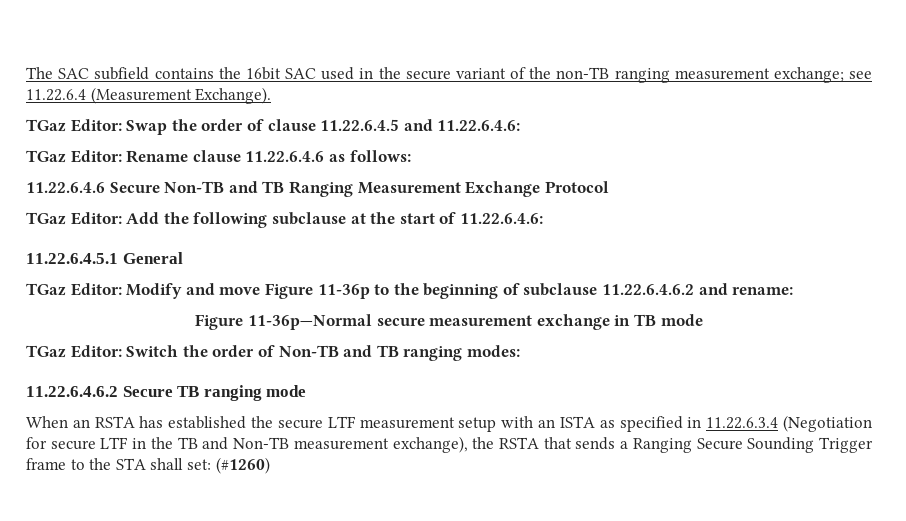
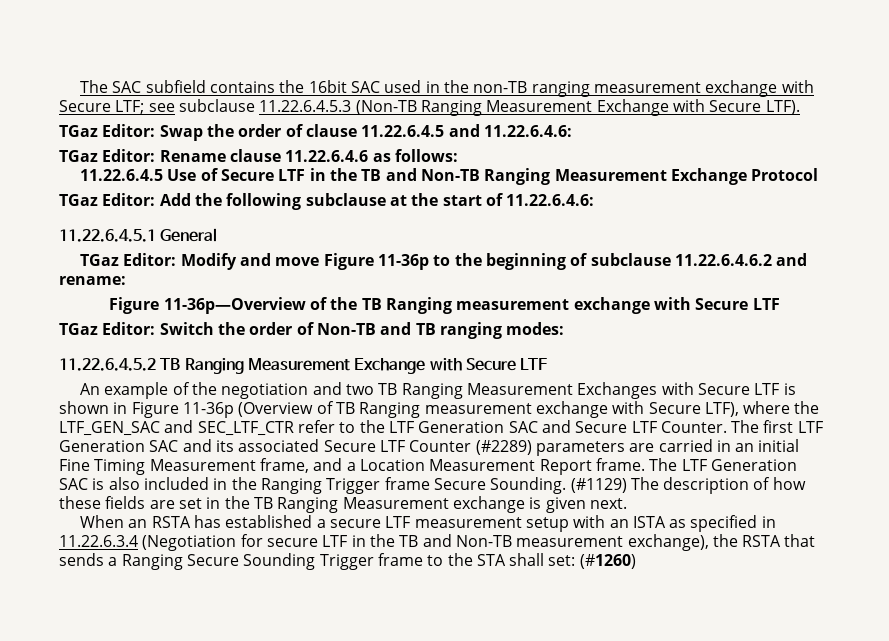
[405,67,872,83] [26,87,272,104] secure variant of the non-TB ranging measurement exchange; see 11.22.6.4 (Measurement Exchange). -> [473,80,814,97] [59,99,800,116] non-TB ranging measurement exchange with Secure LTF; see subclause 11.22.6.4.5.3 (Non-TB Ranging Measurement Exchange with Secure LTF).
[26,181,285,193] 11.22.6.4.6 Secure Non-TB and TB -> [80,168,480,181] 11.22.6.4.5 Use of Secure LTF in the TB and Non-TB
[248,314,703,330] 11-36p—Normal secure measurement exchange in TB mode -> [163,297,780,314] 11-36p—Overview of the TB Ranging measurement exchange with Secure LTF
[26,385,307,401] 11.22.6.4.6.2 Secure TB ranging mode -> [59,358,548,374] [80,382,796,399] [59,401,820,418] [59,420,823,436] [59,439,800,456] [59,458,797,475] [59,477,806,494] [59,496,627,513] 11.22.6.4.5.2 TB Ranging Measurement Exchange with Secure LTF // An example of the negotiation and two TB Ranging Measurement Exchanges with Secure LTF is shown in Figure 11-36p (Overview of TB Ranging measurement exchange with Secure LTF), where the LTF_GEN_SAC and SEC_LTF_CTR refer to the LTF Generation SAC and Secure LTF Counter. The first LTF Generation SAC and its associated Secure LTF Counter (#2289) parameters are carried in an initial Fine Timing Measurement frame, and a Location Measurement Report frame. The LTF Generation SAC is also included in the Ranging Trigger frame Secure Sounding. (#1129) The description of how these fields are set in the TB Ranging Measurement exchange is given next.
[251,416,274,428] the -> [316,519,326,528] a

